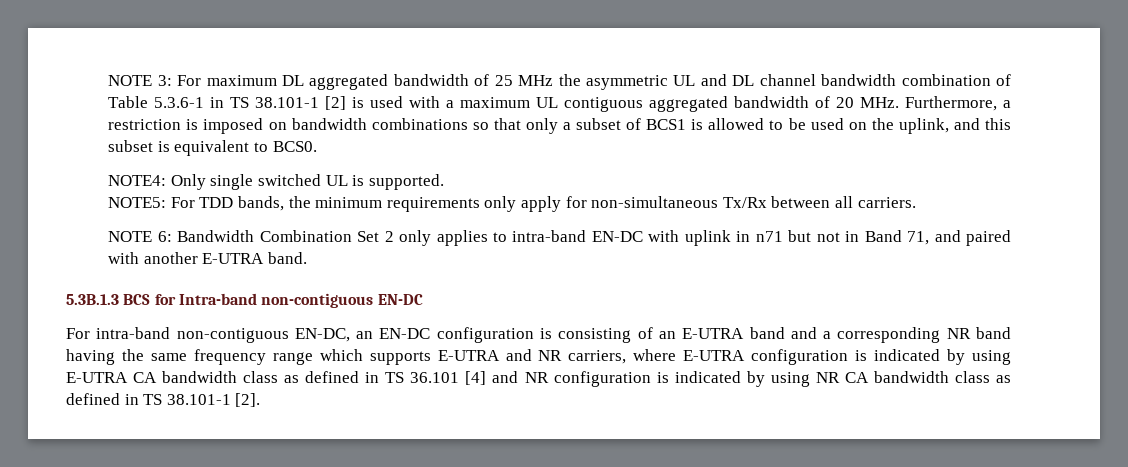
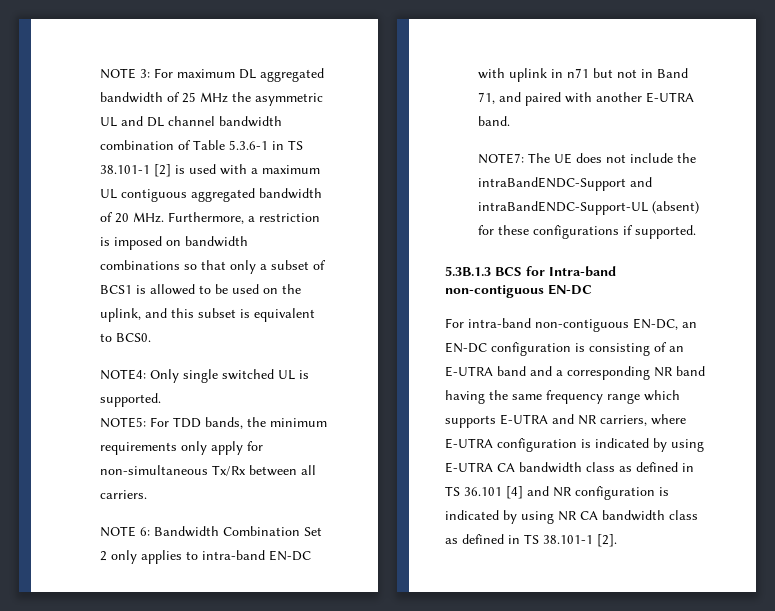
(308, 258) none -> [477,153,696,164] [477,177,652,191] [477,201,699,215] [477,225,696,239] // NOTE7: The UE does not include the intraBandENDC-Support and intraBandENDC-Support-UL (absent) for these configurations if supported.

